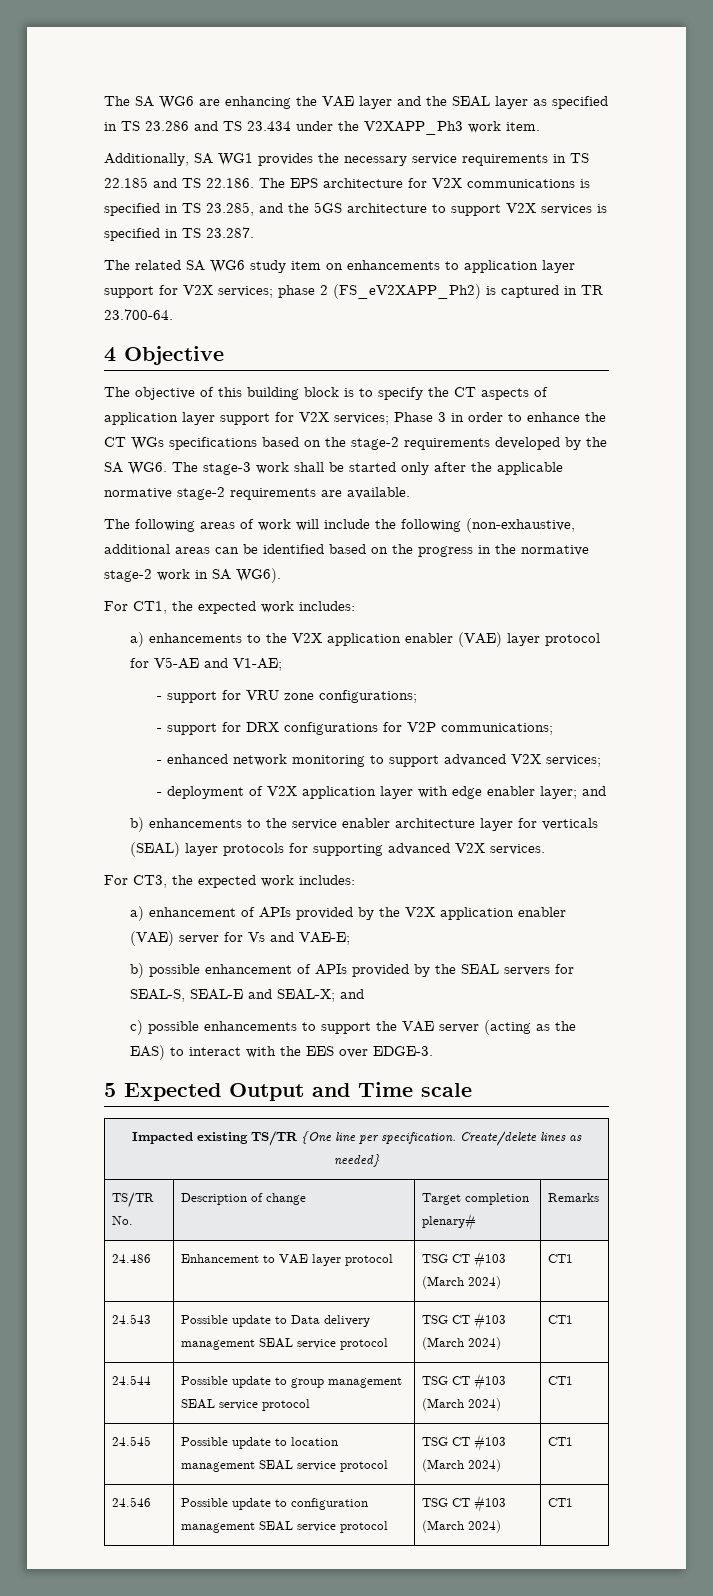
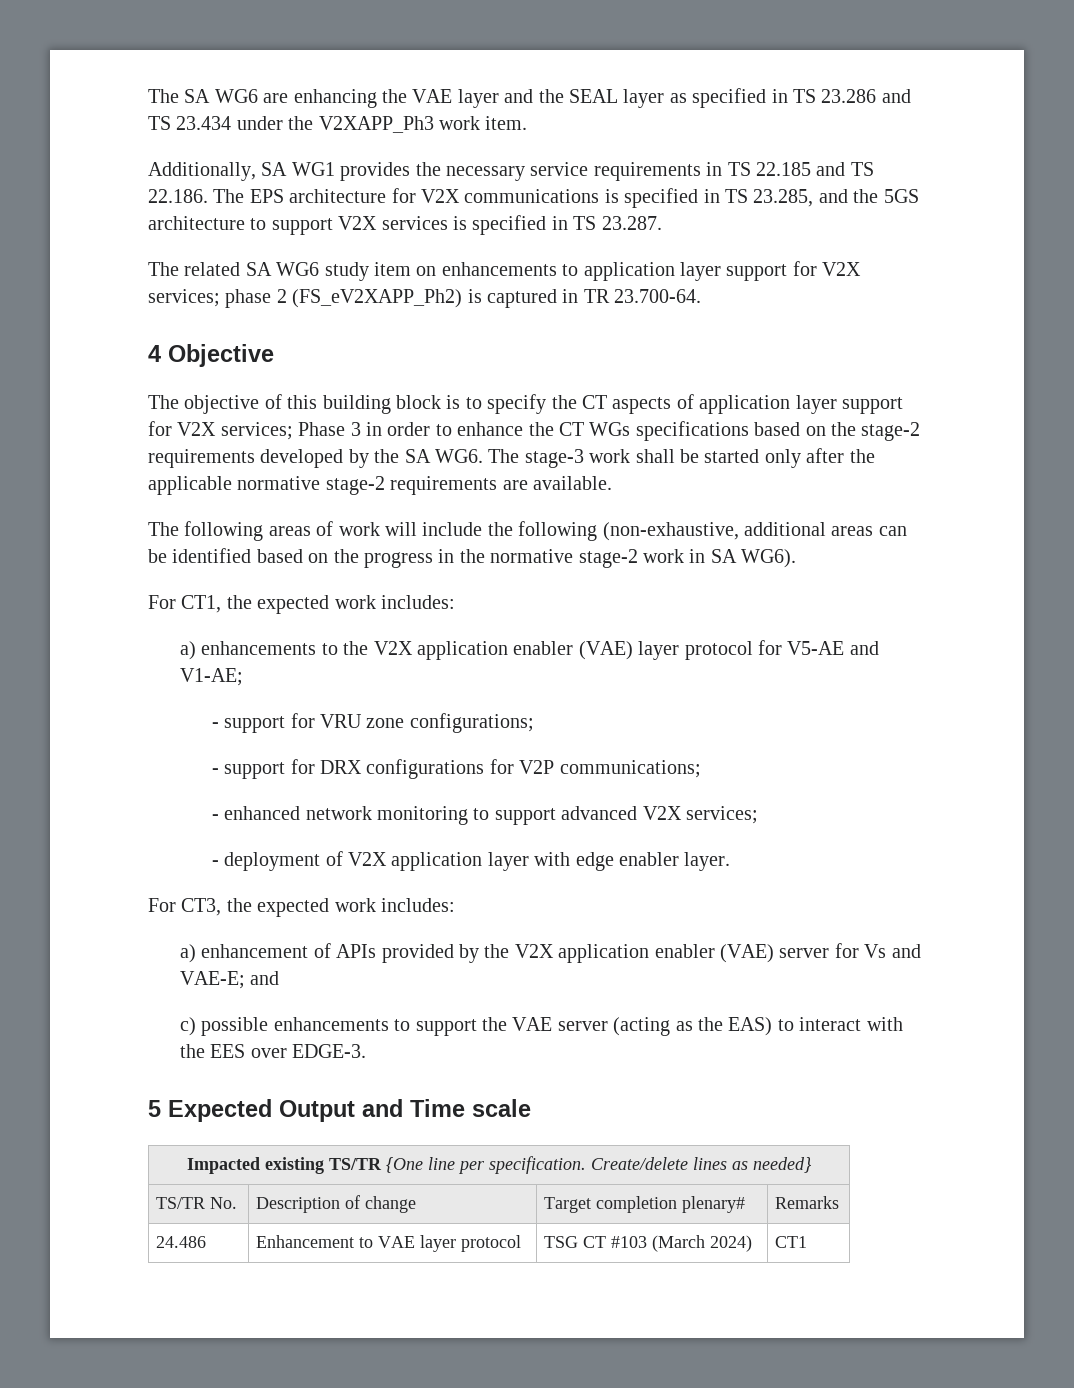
[539,786,606,799] [130,817,599,832] [130,842,546,857] layer; and // b) enhancements to the service enabler architecture layer for verticals (SEAL) layer protocols for supporting advanced V2X services. -> [684,852,731,871] layer.
[130,963,575,978] [130,989,336,1002] // b) possible enhancement of APIs provided by the SEAL servers for SEAL-S, SEAL-E and SEAL-X; -> (245, 980) none
[111,1314,151,1324] [180,1315,370,1327] [180,1338,388,1350] [421,1312,506,1329] [421,1337,501,1350] [547,1315,573,1324] [111,1375,151,1385] [180,1376,402,1388] [180,1399,310,1411] [421,1373,506,1390] [421,1398,501,1411] [547,1376,573,1385] [111,1436,151,1446] [180,1437,338,1449] [180,1460,388,1472] [421,1434,506,1451] [421,1459,501,1472] [547,1437,573,1446] [111,1497,151,1507] [180,1498,368,1510] [180,1521,388,1533] [421,1495,506,1512] [421,1520,501,1533] [547,1498,573,1507] // 24.543 | Possible update to Data delivery management SEAL service protocol | TSG CT #103 (March 2024) | CT1 // 24.544 | Possible update to group management SEAL service protocol | TSG CT #103 (March 2024) | CT1 // 24.545 | Possible update to location management SEAL service protocol | TSG CT #103 (March 2024) | CT1 // 24.546 | Possible update to configuration management SEAL service protocol | TSG CT #103 (March 2024) | CT1 -> (808, 1242) none

